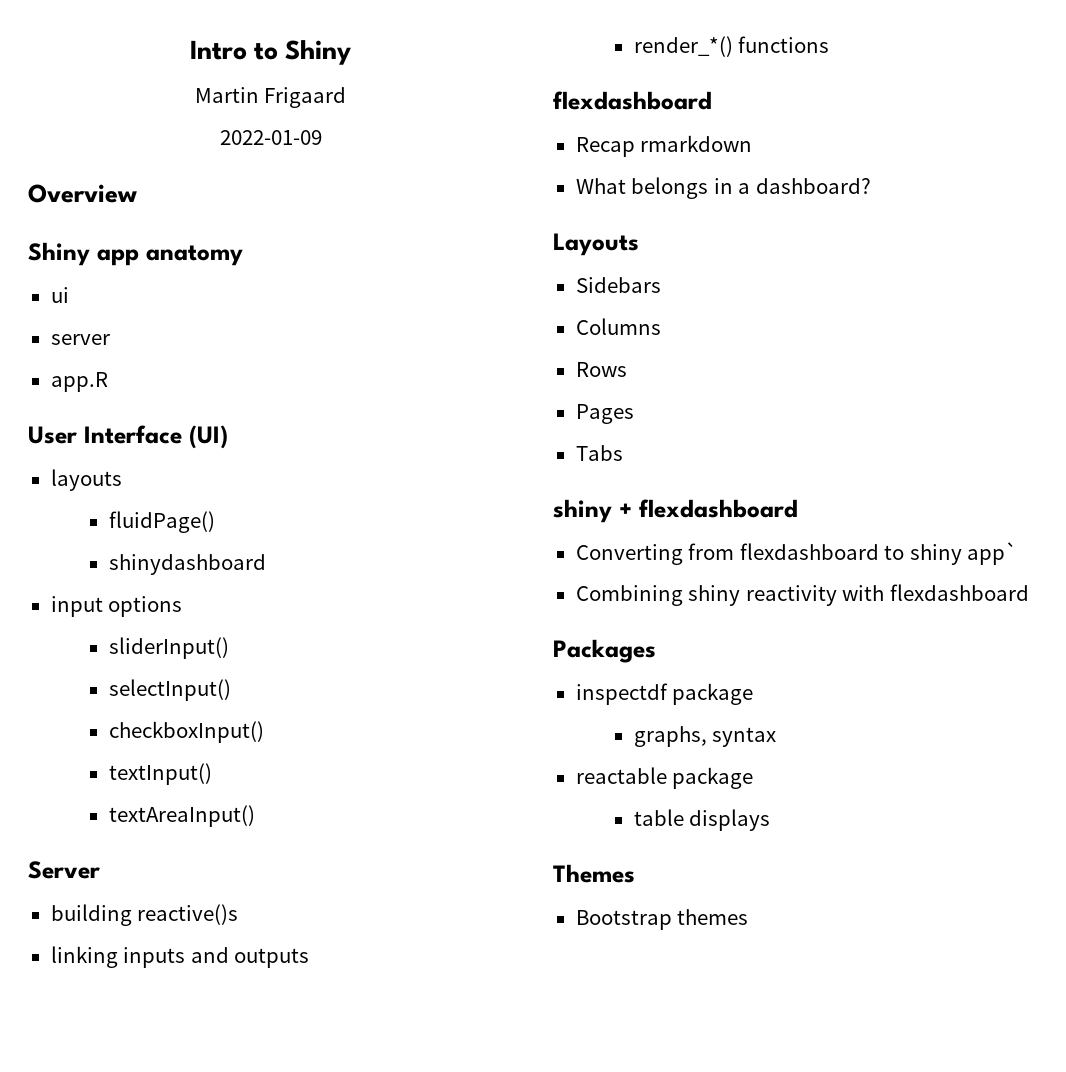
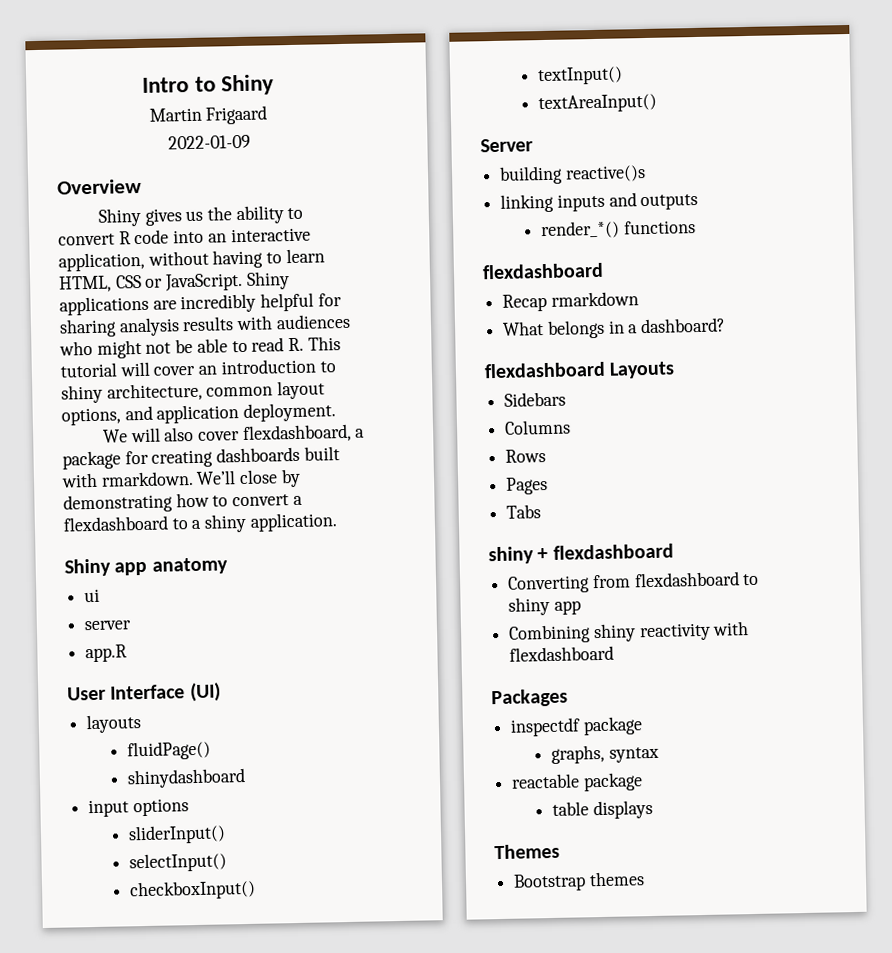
(137, 193) none -> [97,205,304,227] [58,227,311,246] [58,248,325,272] [58,271,290,293] [59,292,342,316] [59,313,351,338] [59,336,341,359] [60,358,336,378] [61,380,326,404] [61,402,337,426] [102,423,366,444] [62,446,340,470] [61,468,301,488] [63,492,303,514] [63,512,338,533] // Shiny gives us the ability to convert R code into an interactive application, without having to learn HTML, CSS or JavaScript. Shiny applications are incredibly helpful for sharing analysis results with audiences who might not be able to read R. This tutorial will cover an introduction to shiny architecture, common layout options, and application deployment. // We will also cover flexdashboard, a package for creating dashboards built with rmarkdown. We’ll close by demonstrating how to convert a flexdashboard to a shiny application.
(871, 186) none -> [484,361,606,379] flexdashboard
[967,542,1018,565] app` -> [553,600,581,615] app

